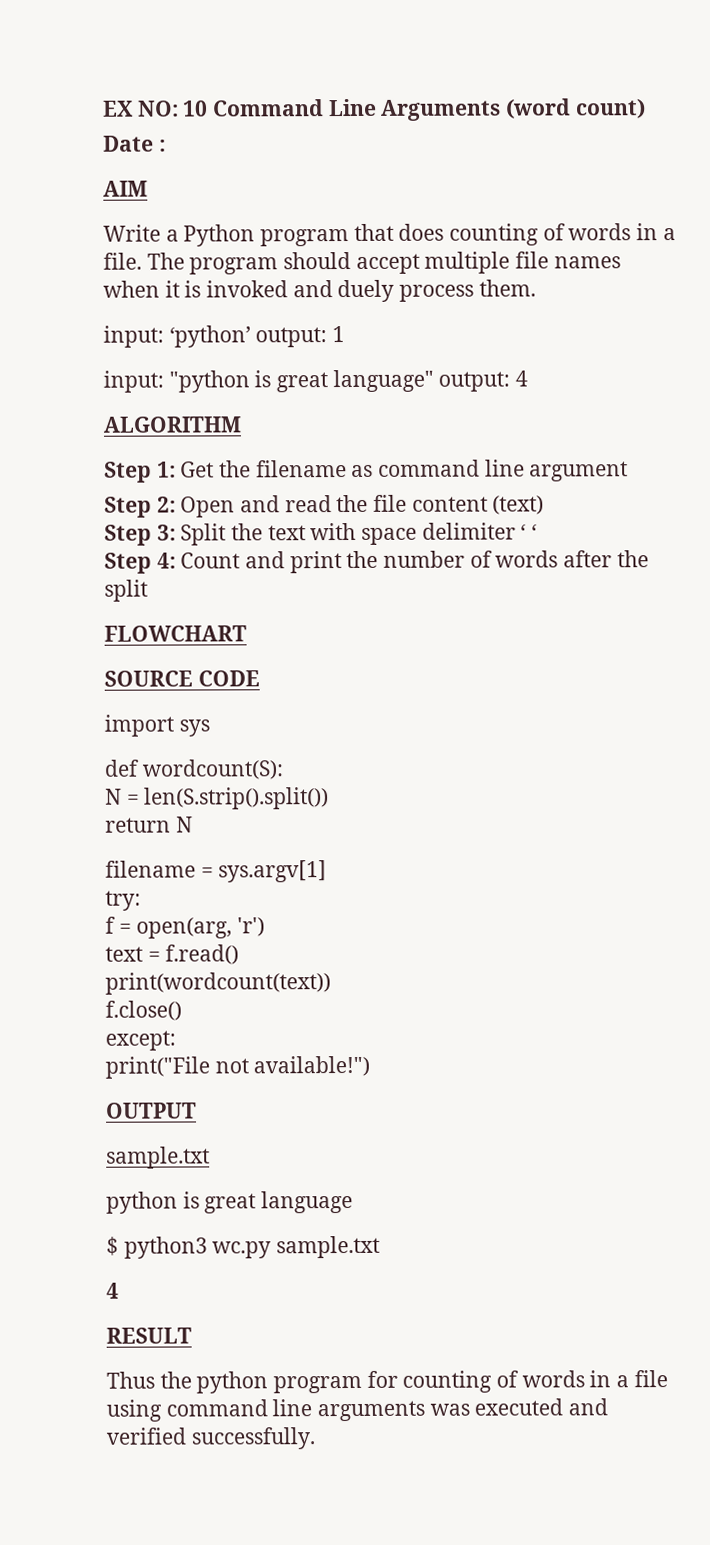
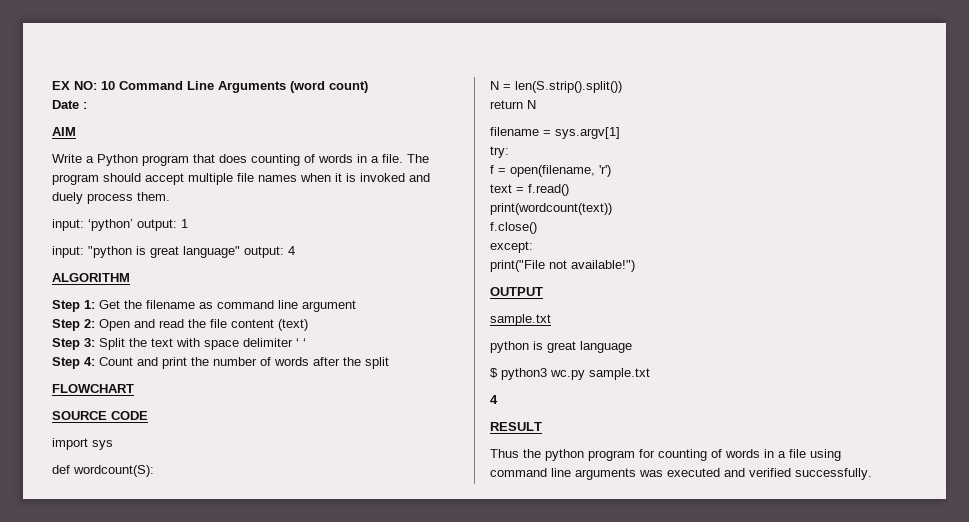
[136,917,233,939] open(arg, -> [510,165,595,177] open(filename,

